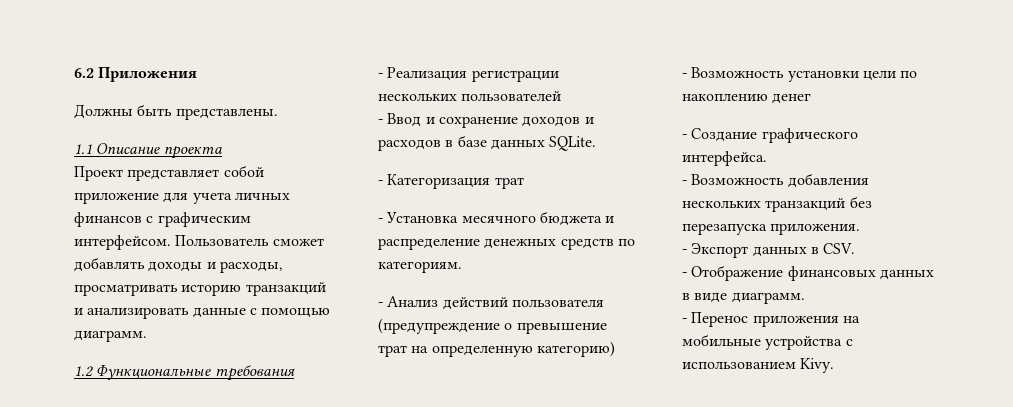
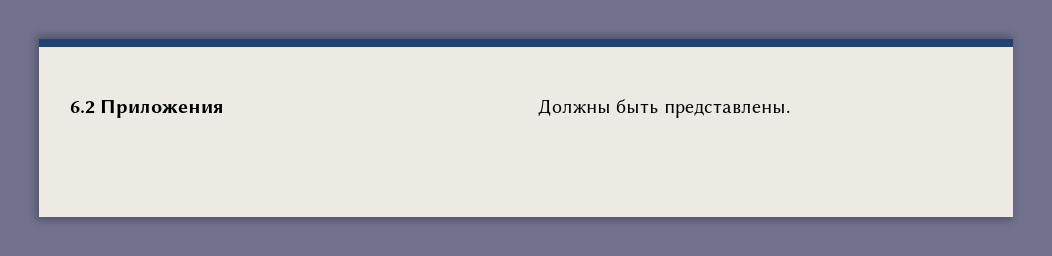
[74,143,222,159] [74,165,264,181] [74,192,290,204] [74,212,251,227] [74,235,324,250] [74,257,283,273] [74,282,326,296] [74,307,331,319] [74,330,147,342] [74,365,295,381] [378,67,559,82] [378,91,562,101] [378,113,594,128] [378,135,597,151] [378,174,524,189] [378,211,615,226] [378,238,635,250] [378,261,462,273] [378,296,604,310] [378,318,607,334] [378,341,615,357] [682,67,918,82] [682,93,812,104] [682,128,858,143] [682,151,767,166] [682,173,869,188] [682,196,872,212] [682,223,861,235] [682,243,856,258] [682,265,934,281] [682,292,805,304] [682,312,860,327] [682,334,853,350] [682,358,835,373] // 1.1 Описание проекта // Проект представляет собой приложение для учета личных финансов с графическим интерфейсом. Пользователь сможет добавлять доходы и расходы, просматривать историю транзакций и анализировать данные с помощью диаграмм. // 1.2 Функциональные требования // - Реализация регистрации нескольких пользователей // - Ввод и сохранение доходов и расходов в базе данных SQLite. // - Категоризация трат // - Установка месячного бюджета и распределение денежных средств по категориям. // - Анализ действий пользователя (предупреждение о превышение трат на определенную категорию) // - Возможность установки цели по накоплению денег // - Создание графического интерфейса. // - Возможность добавления нескольких транзакций без перезапуска приложения. // - Экспорт данных в CSV. // - Отображение финансовых данных в виде диаграмм. // - Перенос приложения на мобильные устройства с использованием Kivy. -> (790, 110) none

